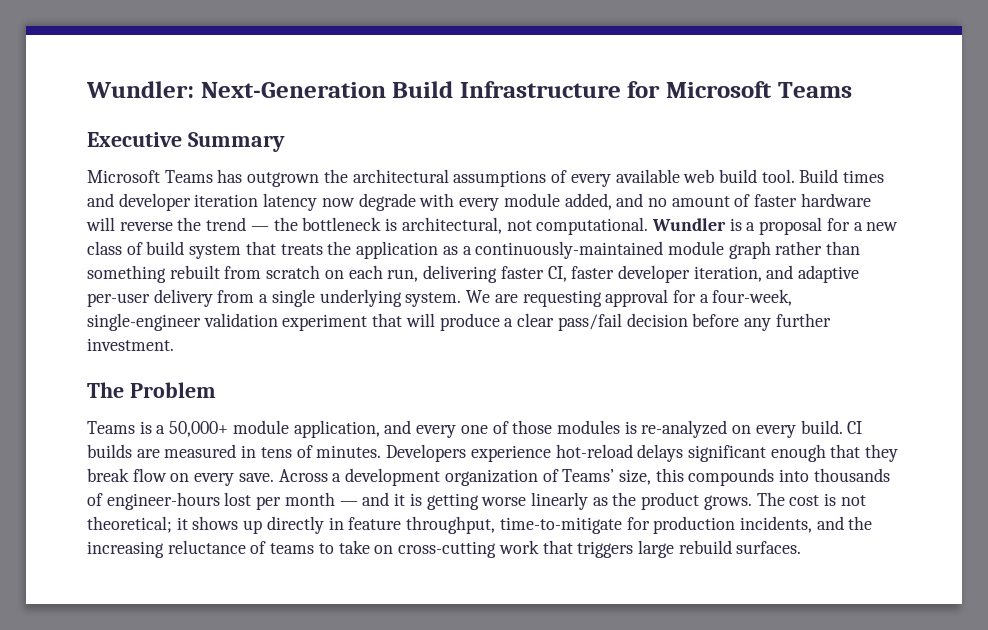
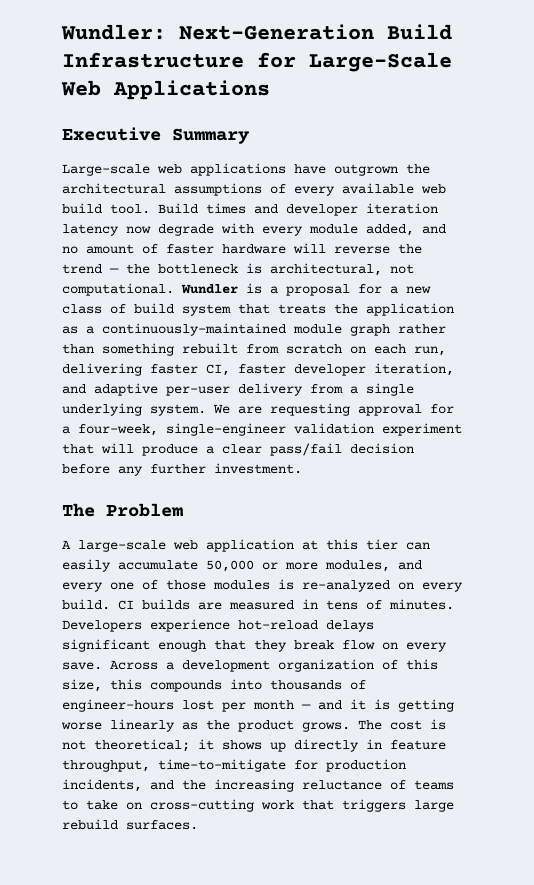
[666,81,852,98] Microsoft Teams -> [309,52,452,72] [61,80,270,100] Large-Scale Web Applications
[87,169,243,183] Microsoft Teams has -> [62,163,326,176] Large-scale web applications have
[87,420,380,438] Teams is a 50,000+ module application, -> [62,539,430,552] [62,559,390,572] A large-scale web application at this tier can easily accumulate 50,000 or more modules,
[562,469,615,482] Teams’ -> [406,659,438,670] this

